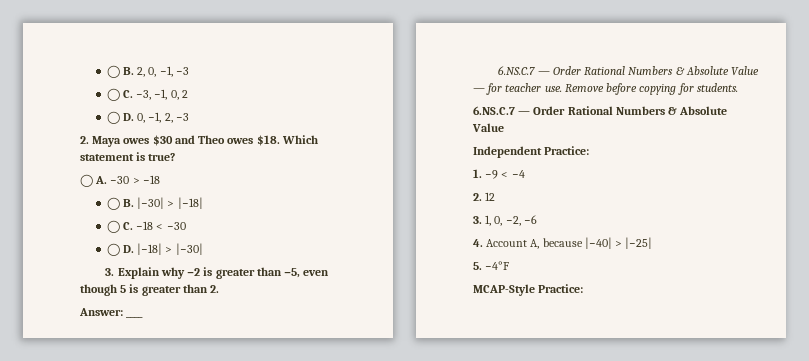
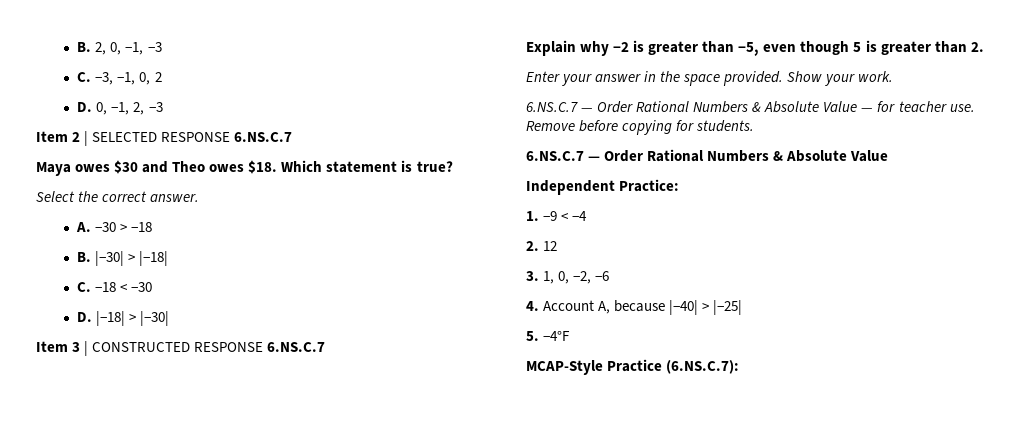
[106,65,120,78] ◯ -> (77, 47) none
[106,88,120,101] ◯ -> (162, 47) none
[106,111,120,124] ◯ -> (162, 77) none
[80,136,89,144] 2. -> [36,131,293,146] Item 2 | SELECTED RESPONSE 6.NS.C.7 //
[80,174,93,187] ◯ -> [36,191,200,202] Select the correct answer. //
[106,197,120,210] ◯ -> (153, 227) none
[106,220,120,233] ◯ -> (169, 258) none
[106,243,120,256] ◯ -> (153, 287) none
[105,268,115,276] 3. -> [36,341,326,356] Item 3 | CONSTRUCTED RESPONSE 6.NS.C.7 //
[79,308,123,316] [126,316,144,318] Answer: ____ -> [526,71,894,86] Enter your answer in the space provided. Show your work.
[538,284,584,293] Practice: -> [607,359,740,374] Practice (6.NS.C.7):

